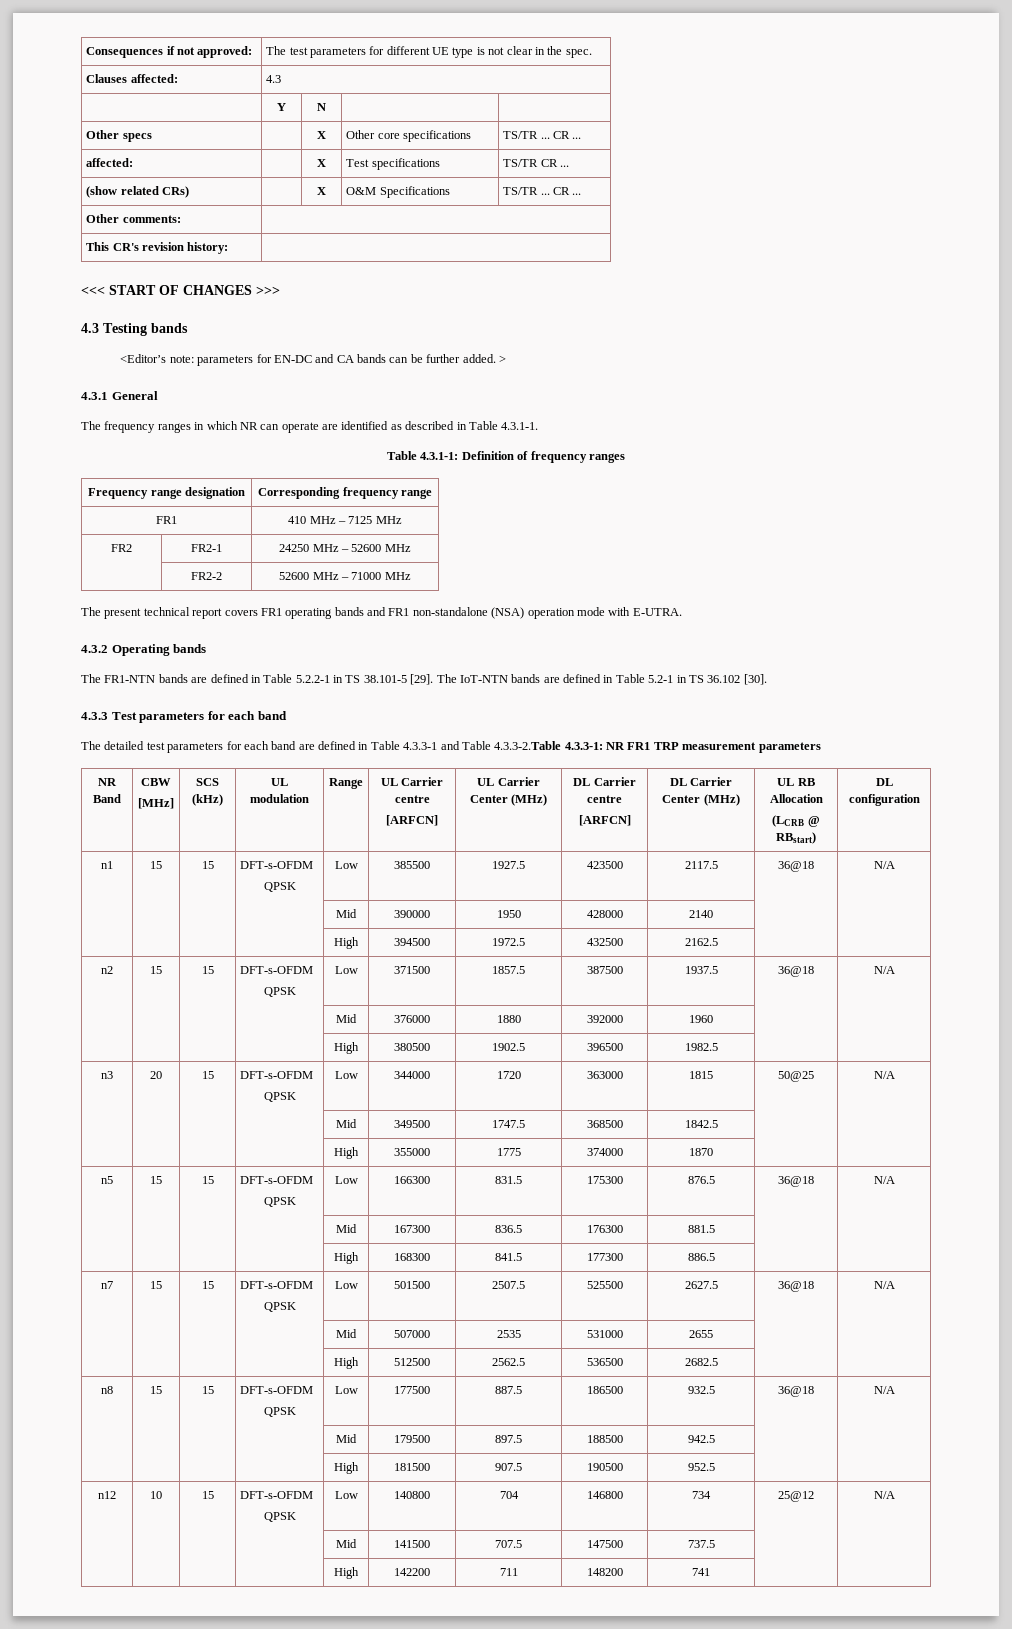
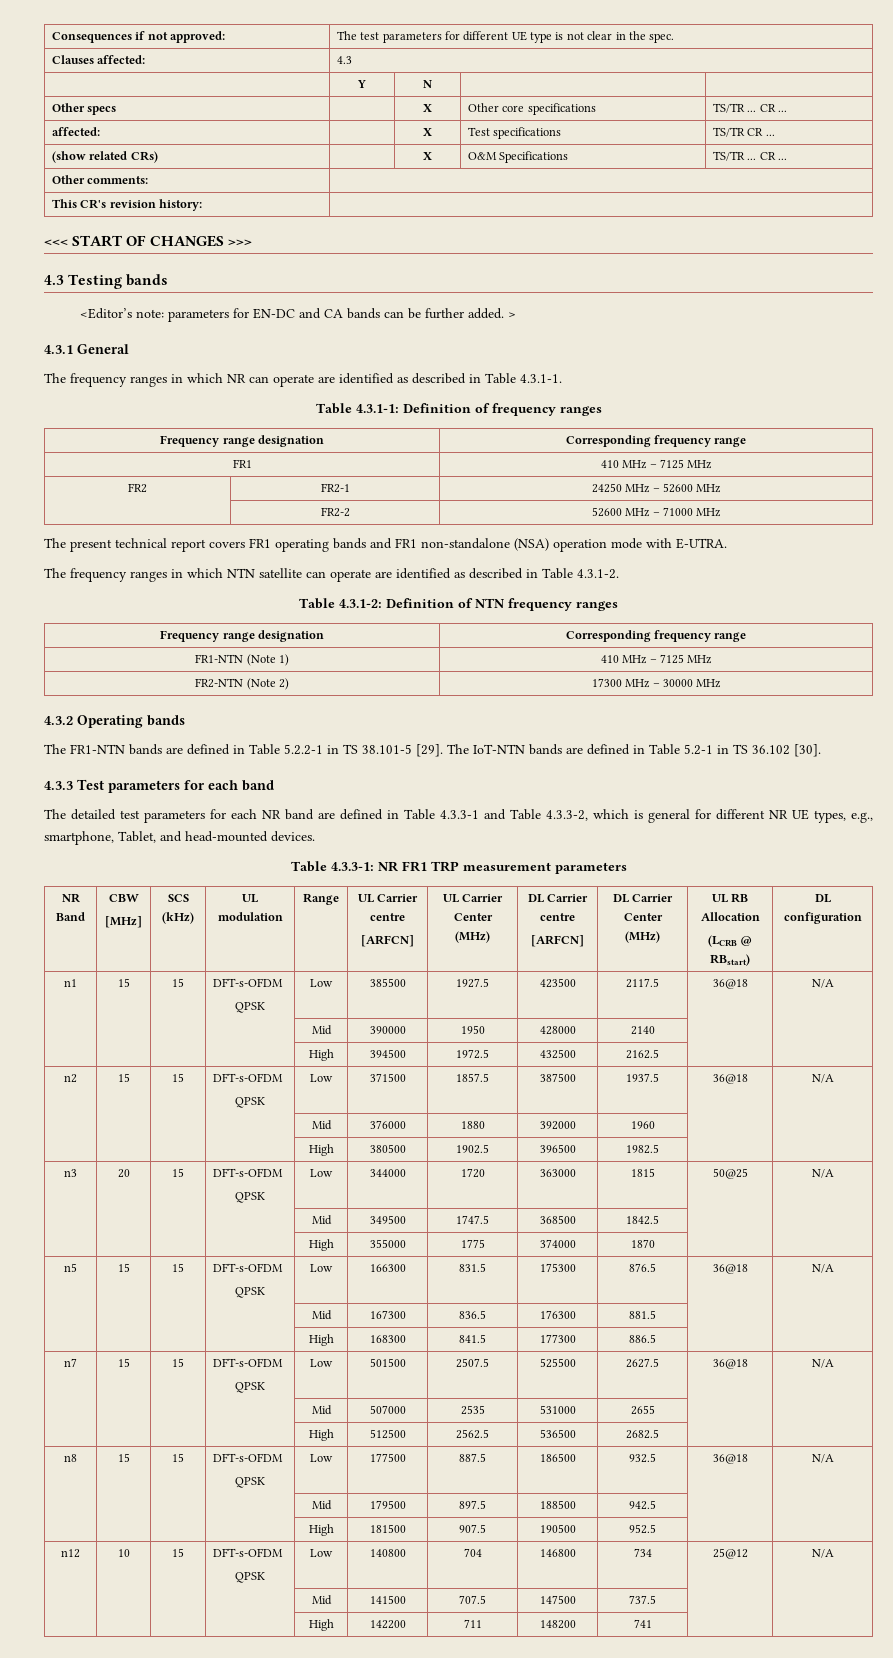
(682, 612) none -> [44,568,619,582] [299,598,618,611] [160,630,324,642] [565,630,747,642] [195,654,289,666] [600,654,713,664] [195,678,289,690] [591,678,722,688] // The frequency ranges in which NTN satellite can operate are identified as described in Table 4.3.1-2. // Table 4.3.1-2: Definition of NTN frequency ranges // Frequency range designation | Corresponding frequency range // FR1-NTN (Note 1) | 410 MHz – 7125 MHz // FR2-NTN (Note 2) | 17300 MHz – 30000 MHz
(269, 745) none -> [262,810,281,819] NR
[494,741,562,750] 4.3.3-2.Table -> [546,809,873,823] [44,831,315,845] [290,861,327,872] 4.3.3-2, which is general for different NR UE types, e.g., smartphone, Tablet, and head-mounted devices. // Table

